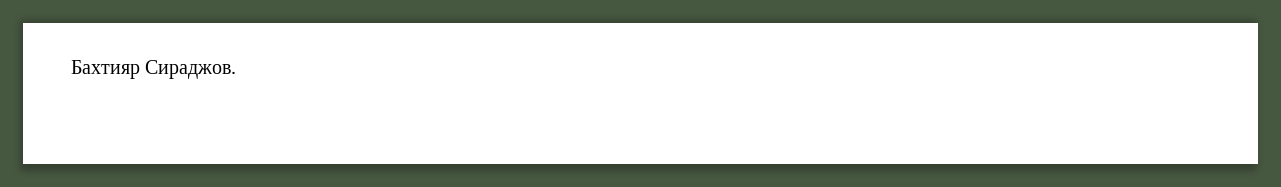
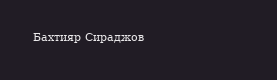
[145,60,237,79] Сираджов. -> [85,33,144,43] Сираджов

